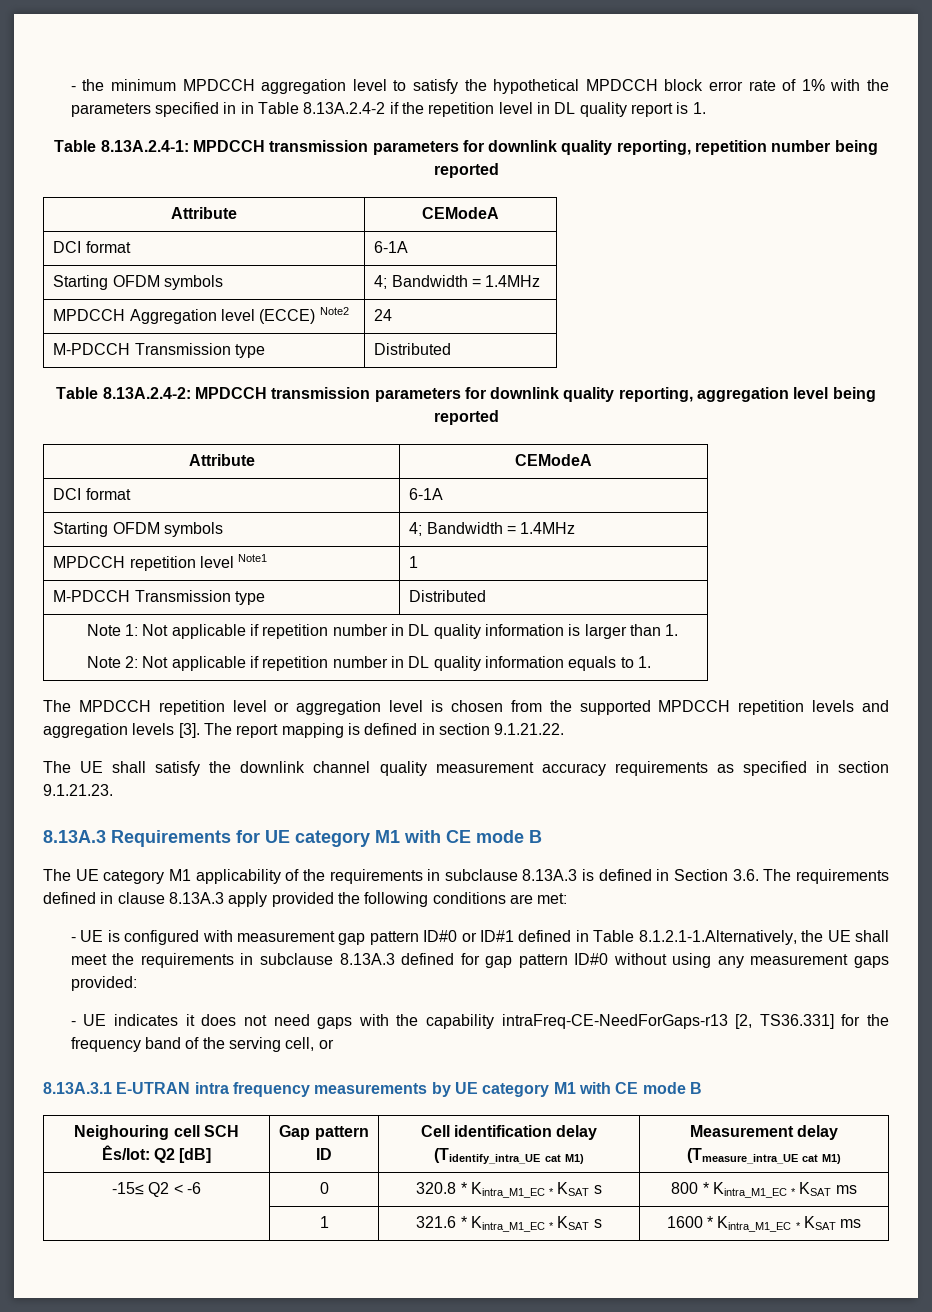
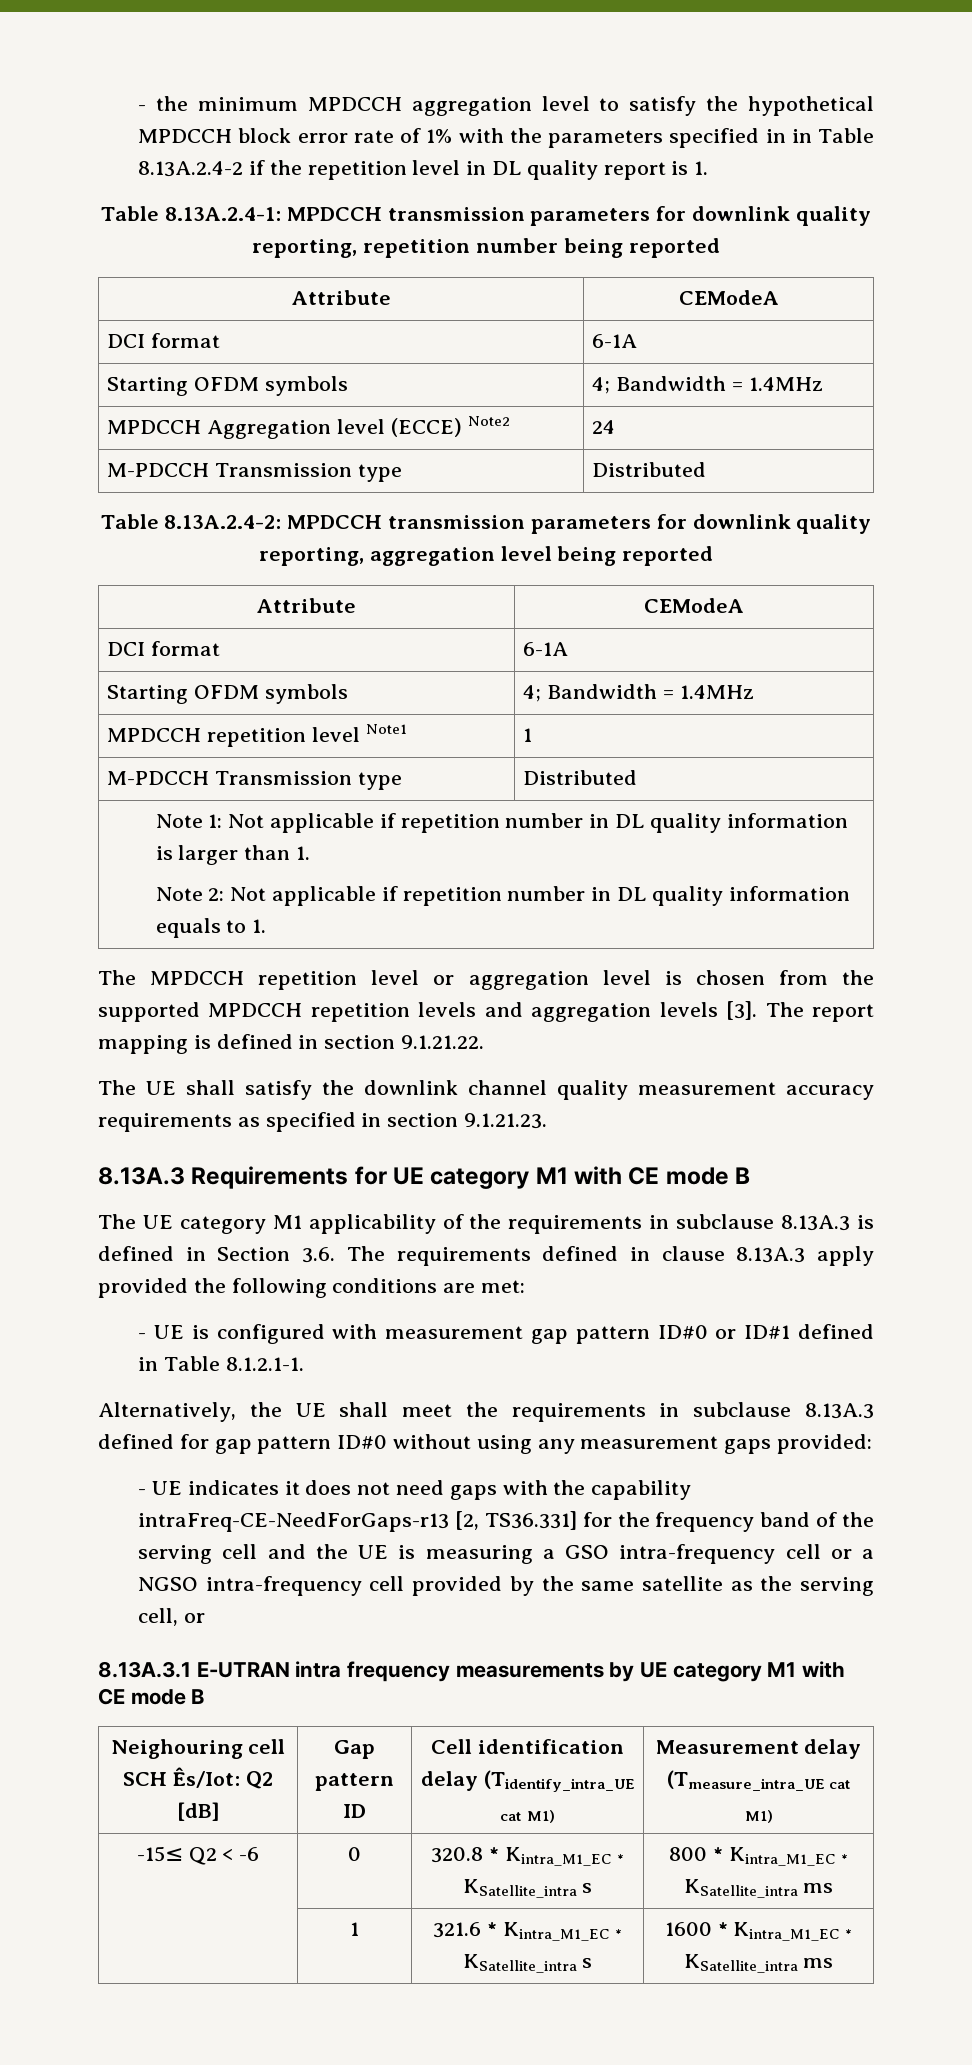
[638,930,797,945] 8.1.2.1-1.Alternatively, -> [225,1357,304,1371] [98,1402,236,1422] 8.1.2.1-1. // Alternatively,
(282, 1044) none -> [222,1544,874,1564] [138,1576,874,1596] cell and the UE is measuring a GSO intra-frequency cell or a NGSO intra-frequency cell provided by the same satellite as the serving
[557,1182,590,1196] KSAT -> [462,1879,577,1898] KSatellite_intra
[799,1182,832,1196] KSAT -> [683,1879,798,1898] KSatellite_intra
[557,1216,590,1230] KSAT -> [462,1954,577,1973] KSatellite_intra
[803,1216,836,1230] KSAT -> [683,1954,798,1973] KSatellite_intra

